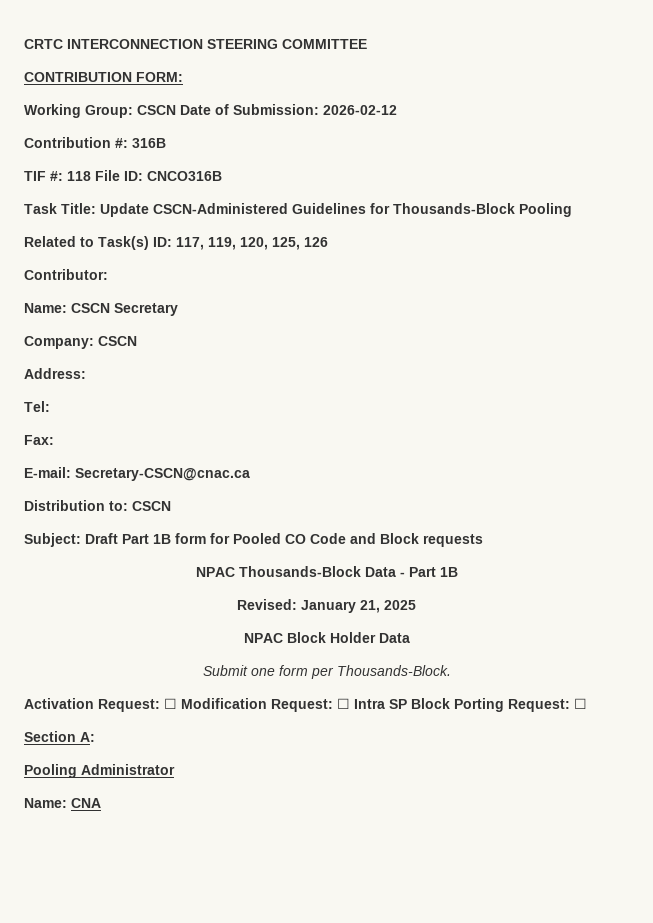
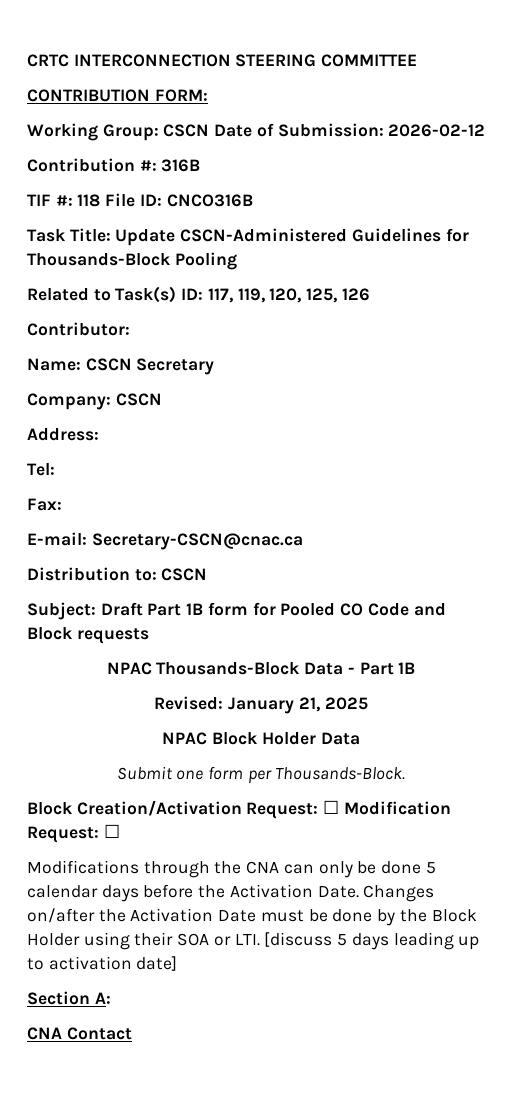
[24,698,94,709] Activation -> [27,800,242,816] Block Creation/Activation
[354,698,587,712] [24,731,95,742] [24,764,175,778] [24,798,101,808] Intra SP Block Porting Request: ☐ // Section A: // Pooling Administrator // Name: CNA -> [27,860,436,878] [27,884,435,902] [27,908,477,926] [27,932,480,950] [27,956,178,971] [27,991,111,1005] [27,1027,132,1040] // Modifications through the CNA can only be done 5 calendar days before the Activation Date. Changes on/after the Activation Date must be done by the Block Holder using their SOA or LTI. [discuss 5 days leading up to activation date] // Section A: // CNA Contact

